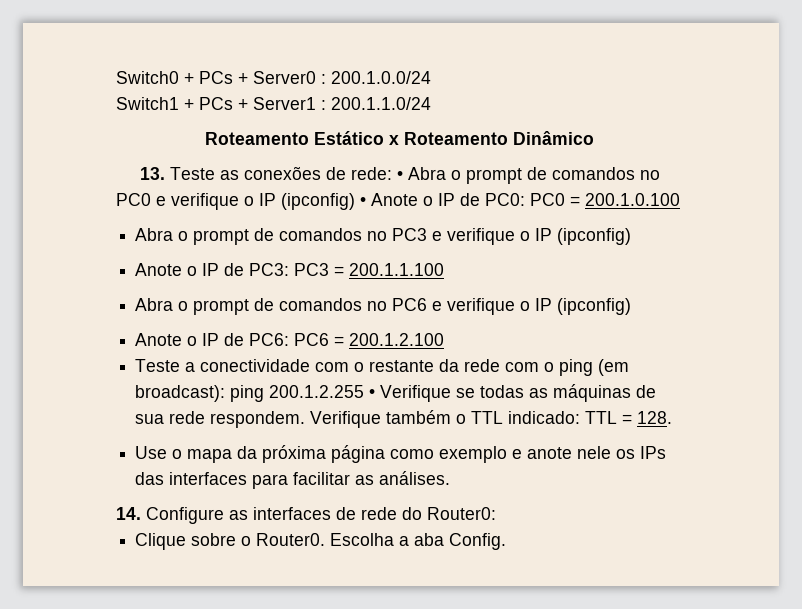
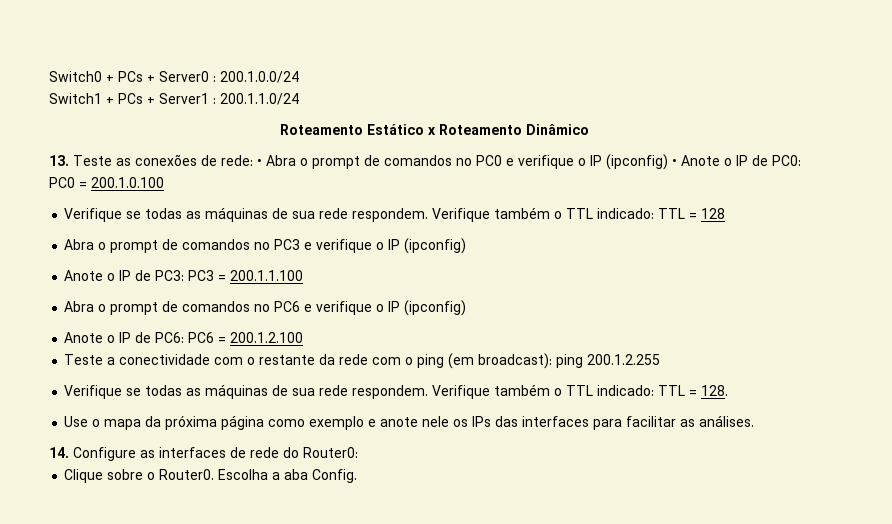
(680, 199) none -> [64,207,726,222] // Verifique se todas as máquinas de sua rede respondem. Verifique também o TTL indicado: TTL = 128
[369,389,376,398] • -> (661, 359) //

